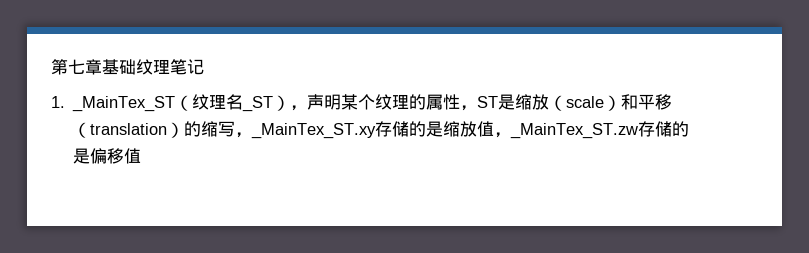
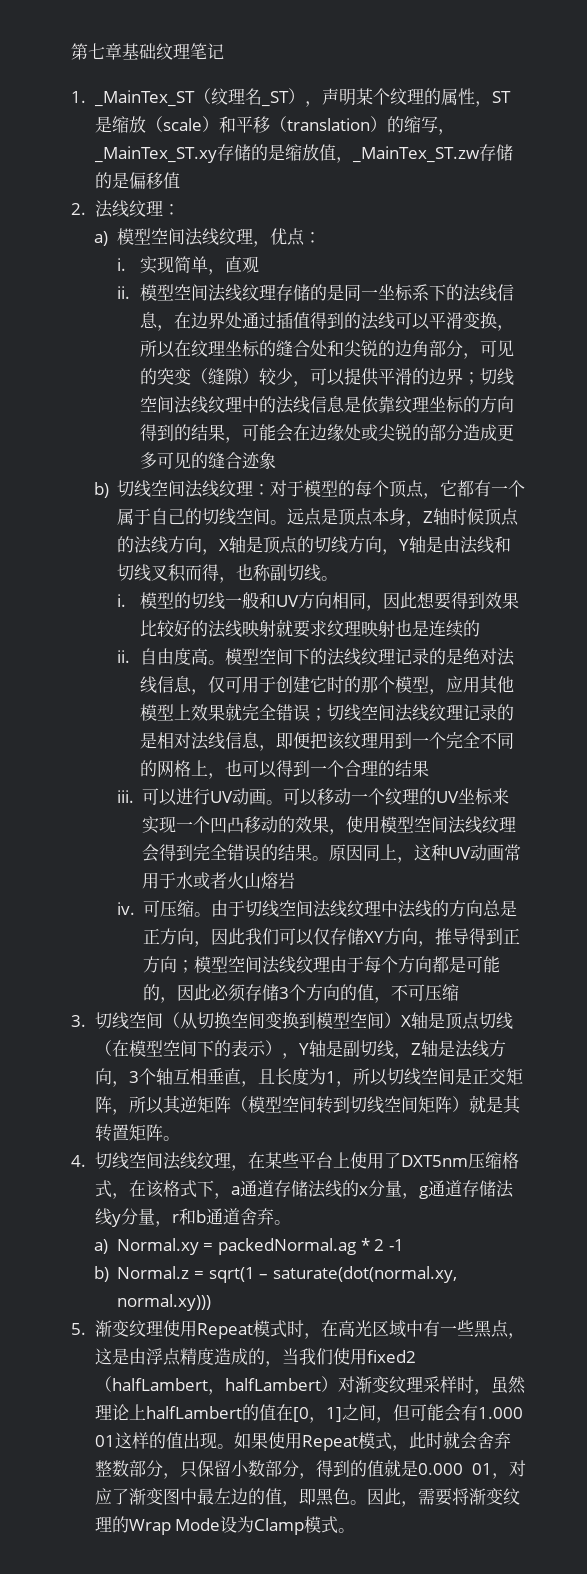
(142, 156) none -> [71,200,180,218] [93,228,321,247] [116,256,259,275] [116,284,514,302] [139,312,514,331] [139,340,514,359] [139,368,514,387] [139,396,514,414] [139,424,514,443] [139,452,276,469] [93,480,526,499] [117,508,520,527] [117,536,512,555] [117,564,339,583] [116,592,519,611] [139,619,480,638] [116,648,515,666] [139,675,514,695] [139,703,514,722] [139,732,514,751] [139,760,429,779] [116,788,510,806] [142,816,517,835] [142,844,522,863] [142,872,296,889] [116,900,518,918] [143,928,521,947] [143,956,501,974] [143,984,460,1003] [71,1012,513,1030] [94,1040,506,1059] [94,1068,523,1087] [94,1095,521,1115] [94,1124,180,1142] [71,1152,519,1171] [94,1180,514,1199] [94,1208,291,1227] [93,1238,404,1255] [93,1266,457,1283] [117,1294,212,1311] [71,1320,525,1339] [94,1348,416,1367] [94,1376,526,1395] [94,1404,523,1423] [94,1431,511,1451] [94,1459,526,1479] [94,1488,520,1507] [94,1516,356,1535] // 2.法线纹理： // a)模型空间法线纹理，优点： // i.实现简单，直观 // ii.模型空间法线纹理存储的是同一坐标系下的法线信息，在边界处通过插值得到的法线可以平滑变换，所以在纹理坐标的缝合处和尖锐的边角部分，可见的突变（缝隙）较少，可以提供平滑的边界；切线空间法线纹理中的法线信息是依靠纹理坐标的方向得到的结果，可能会在边缘处或尖锐的部分造成更多可见的缝合迹象 // b)切线空间法线纹理：对于模型的每个顶点，它都有一个属于自己的切线空间。远点是顶点本身，Z轴时候顶点的法线方向，X轴是顶点的切线方向，Y轴是由法线和切线叉积而得，也称副切线。 // i.模型的切线一般和UV方向相同，因此想要得到效果比较好的法线映射就要求纹理映射也是连续的 // ii.自由度高。模型空间下的法线纹理记录的是绝对法线信息，仅可用于创建它时的那个模型，应用其他模型上效果就完全错误；切线空间法线纹理记录的是相对法线信息，即便把该纹理用到一个完全不同的网格上，也可以得到一个合理的结果 // iii.可以进行UV动画。可以移动一个纹理的UV坐标来实现一个凹凸移动的效果，使用模型空间法线纹理会得到完全错误的结果。原因同上，这种UV动画常用于水或者火山熔岩 // iv.可压缩。由于切线空间法线纹理中法线的方向总是正方向，因此我们可以仅存储XY方向，推导得到正方向；模型空间法线纹理由于每个方向都是可能的，因此必须存储3个方向的值，不可压缩 // 3.切线空间（从切换空间变换到模型空间）X轴是顶点切线（在模型空间下的表示），Y轴是副切线，Z轴是法线方向，3个轴互相垂直，且长度为1，所以切线空间是正交矩阵，所以其逆矩阵（模型空间转到切线空间矩阵）就是其转置矩阵。 // 4.切线空间法线纹理，在某些平台上使用了DXT5nm压缩格式，在该格式下，a通道存储法线的x分量，g通道存储法线y分量，r和b通道舍弃。 // a) Normal.xy = packedNormal.ag * 2 -1 // b) Normal.z = sqrt(1 – saturate(dot(normal.xy, normal.xy))) // 5.渐变纹理使用Repeat模式时，在高光区域中有一些黑点，这是由浮点精度造成的，当我们使用fixed2（halfLambert，halfLambert）对渐变纹理采样时，虽然理论上halfLambert的值在[0，1]之间，但可能会有1.000 01这样的值出现。如果使用Repeat模式，此时就会舍弃整数部分，只保留小数部分，得到的值就是0.000 01，对应了渐变图中最左边的值，即黑色。因此，需要将渐变纹理的Wrap Mode设为Clamp模式。

